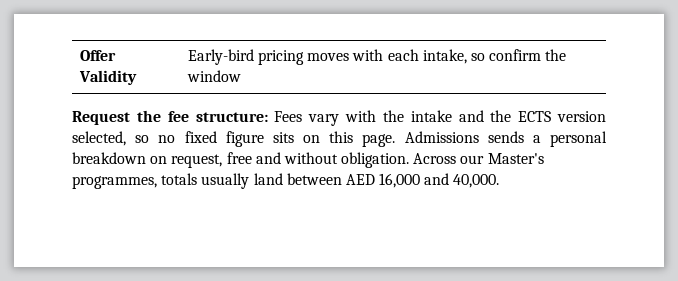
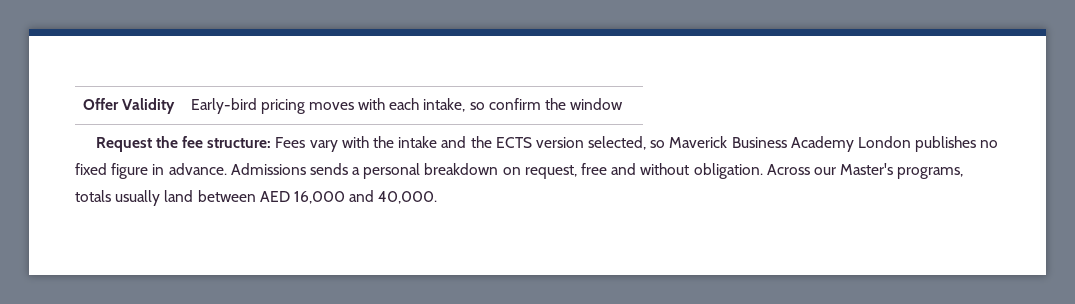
[158,131,396,147] no fixed figure sits on this page. -> [669,136,999,152] [75,163,227,179] Maverick Business Academy London publishes no fixed figure in advance.
[72,176,157,189] programmes, -> [897,167,964,179] programs,

